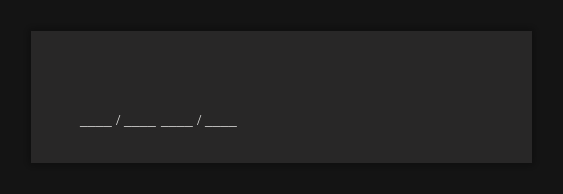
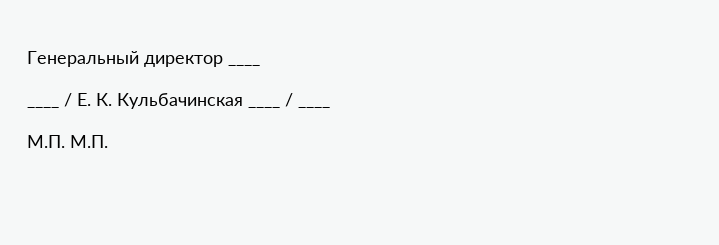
[79,125,112,127] [116,115,122,125] [123,125,193,127] [196,115,202,125] [203,125,237,127] ____ / ____ ____ / ____ -> [27,51,260,67] [27,93,330,109] [27,135,108,148] Генеральный директор ____ // ____ / Е. К. Кульбачинская ____ / ____ // М.П. М.П.

